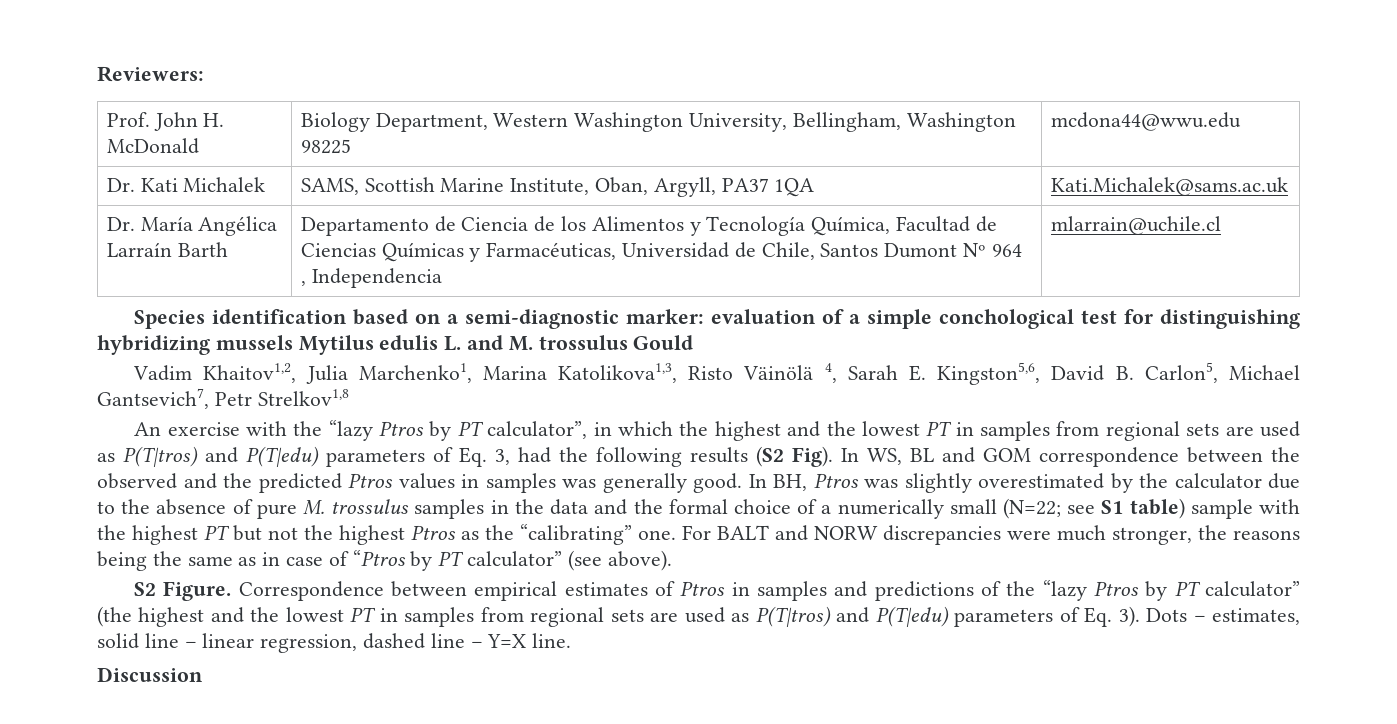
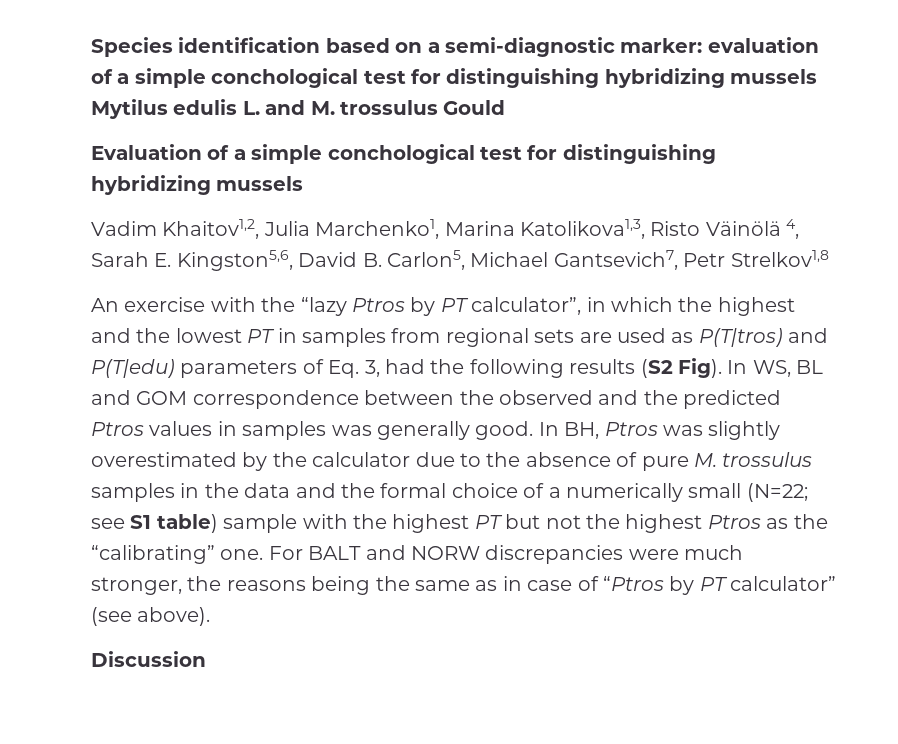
[97,66,204,82] [106,112,225,131] [106,138,199,154] [300,112,1016,132] [300,139,351,154] [1050,112,1241,131] [106,177,266,192] [300,177,815,197] [1050,177,1288,196] [106,216,278,236] [106,242,228,257] [300,216,997,236] [300,242,1022,262] [300,268,442,288] [1050,216,1221,235] Reviewers: // Prof. John H. McDonald | Biology Department, Western Washington University, Bellingham, Washington 98225 | mcdona44@wwu.edu // Dr. Kati Michalek | SAMS, Scottish Marine Institute, Oban, Argyll, PA37 1QA | Kati.Michalek@sams.ac.uk // Dr. María Angélica Larraín Barth | Departamento de Ciencia de los Alimentos y Tecnología Química, Facultad de Ciencias Químicas y Farmacéuticas, Universidad de Chile, Santos Dumont Nº 964 , Independencia | mlarrain@uchile.cl // -> (91, 47) none
(694, 342) none -> [91,144,716,164] [91,175,304,195] // Evaluation of a simple conchological test for distinguishing hybridizing mussels
[134,580,1301,601] [97,606,1301,627] [97,633,572,653] // S2 Figure. Correspondence between empirical estimates of Ptros in samples and predictions of the “lazy Ptros by PT calculator” (the highest and the lowest PT in samples from regional sets are used as P(T|tros) and P(T|edu) parameters of Eq. 3). Dots – estimates, solid line – linear regression, dashed line – Y=X line. -> (211, 616) none

